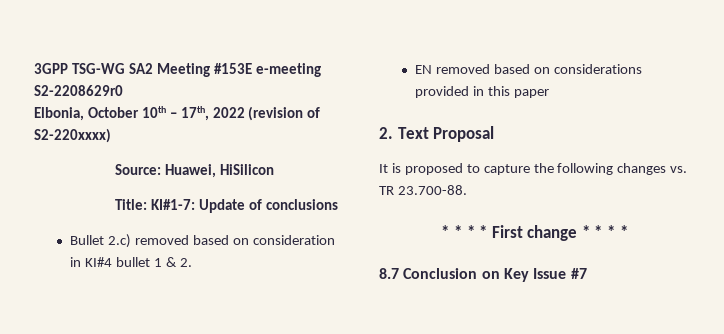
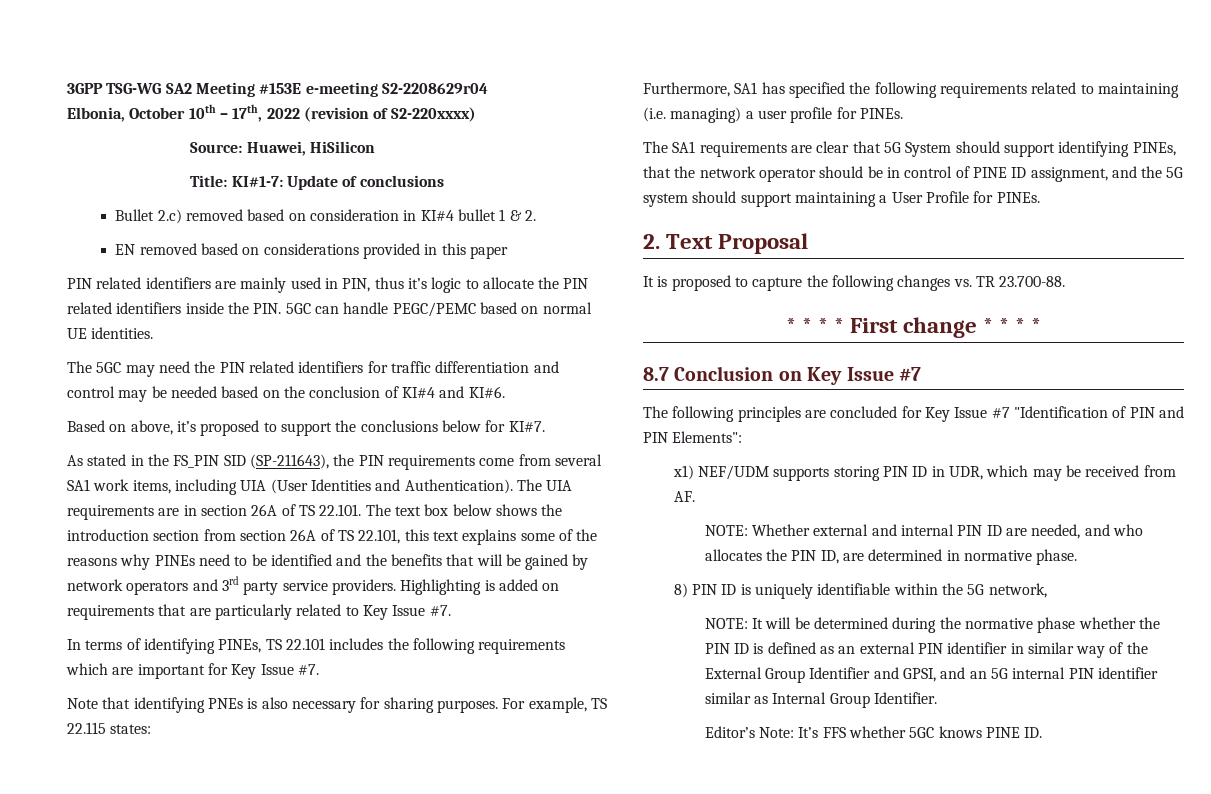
[34,85,123,96] S2-2208629r0 -> [381,83,488,94] S2-2208629r04
(550, 93) none -> [67,277,589,293] [67,302,592,317] [67,327,154,339] [67,361,559,377] [67,386,505,402] [67,420,545,436] [67,454,602,470] [67,479,573,495] [67,504,563,520] [67,529,598,545] [67,554,589,570] [67,576,560,595] [67,604,451,620] [67,638,566,654] [66,663,319,679] [67,697,607,713] [67,722,152,734] [643,82,1179,98] [643,107,903,123] [643,141,1176,157] [643,166,1184,182] [643,191,1040,207] // PIN related identifiers are mainly used in PIN, thus it’s logic to allocate the PIN related identifiers inside the PIN. 5GC can handle PEGC/PEMC based on normal UE identities. // The 5GC may need the PIN related identifiers for traffic differentiation and control may be needed based on the conclusion of KI#4 and KI#6. // Based on above, it’s proposed to support the conclusions below for KI#7. // As stated in the FS_PIN SID (SP-211643), the PIN requirements come from several SA1 work items, including UIA (User Identities and Authentication). The UIA requirements are in section 26A of TS 22.101. The text box below shows the introduction section from section 26A of TS 22.101, this text explains some of the reasons why PINEs need to be identified and the benefits that will be gained by network operators and 3rd party service providers. Highlighting is added on requirements that are particularly related to Key Issue #7. // In terms of identifying PINEs, TS 22.101 includes the following requirements which are important for Key Issue #7. // Note that identifying PNEs is also necessary for sharing purposes. For example, TS 22.115 states: // Furthermore, SA1 has specified the following requirements related to maintaining (i.e. managing) a user profile for PINEs. // The SA1 requirements are clear that 5G System should support identifying PINEs, that the network operator should be in control of PINE ID assignment, and the 5G system should support maintaining a User Profile for PINEs.
(587, 273) none -> [643,406,1184,422] [643,431,743,443] [672,465,1176,481] [673,491,695,502] [704,524,1143,539] [704,549,1078,565] [673,583,1047,599] [704,617,1160,633] [704,642,1148,658] [704,667,1158,683] [704,692,937,708] [704,726,1043,738] // The following principles are concluded for Key Issue #7 "Identification of PIN and PIN Elements": // x1) NEF/UDM supports storing PIN ID in UDR, which may be received from AF. // NOTE: Whether external and internal PIN ID are needed, and who allocates the PIN ID, are determined in normative phase. // 8) PIN ID is uniquely identifiable within the 5G network, // NOTE: It will be determined during the normative phase whether the PIN ID is defined as an external PIN identifier in similar way of the External Group Identifier and GPSI, and an 5G internal PIN identifier similar as Internal Group Identifier. // Editor’s Note: It’s FFS whether 5GC knows PINE ID.

